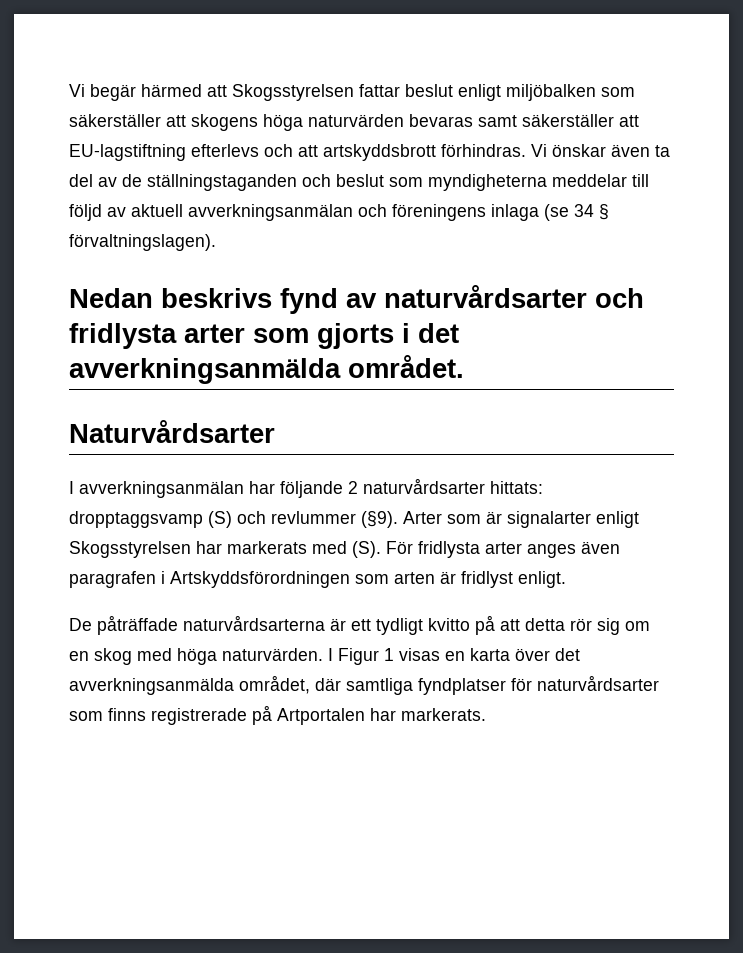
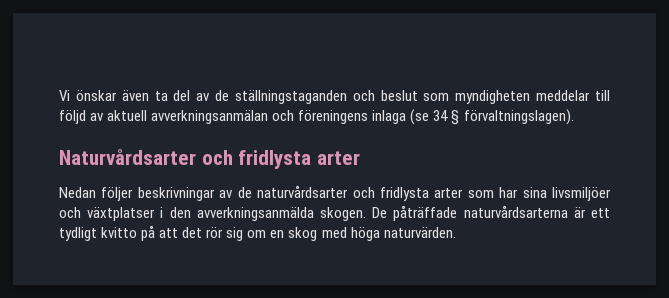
[69,84,635,101] [69,114,639,131] [69,144,547,161] Vi begär härmed att Skogsstyrelsen fattar beslut enligt miljöbalken som säkerställer att skogens höga naturvärden bevaras samt säkerställer att EU-lagstiftning efterlevs och att artskyddsbrott förhindras. Vi -> [59,90,70,101] Vi
[428,174,547,191] myndigheterna -> [455,90,531,104] myndigheten
[69,288,377,314] Nedan beskrivs fynd av -> [59,149,361,169] [59,187,252,201] Naturvårdsarter och fridlysta arter // Nedan följer beskrivningar av de
[317,323,459,349] [69,355,464,384] [69,420,275,443] [69,478,543,498] [69,511,639,528] [69,541,620,558] [69,571,566,588] gjorts i det avverkningsanmälda området. // Naturvårdsarter // I avverkningsanmälan har följande 2 naturvårdsarter hittats: dropptaggsvamp (S) och revlummer (§9). Arter som är signalarter enligt Skogsstyrelsen har markerats med (S). För fridlysta arter anges även paragrafen i Artskyddsförordningen som arten är fridlyst enligt. // -> [499,187,611,201] [59,207,366,221] har sina livsmiljöer och växtplatser i den avverkningsanmälda skogen.
[525,618,565,631] detta -> [182,227,203,238] det
[328,648,580,665] [69,675,659,695] [69,705,486,725] I Figur 1 visas en karta över det avverkningsanmälda området, där samtliga fyndplatser för naturvårdsarter som finns registrerade på Artportalen har markerats. -> (456, 232) none

